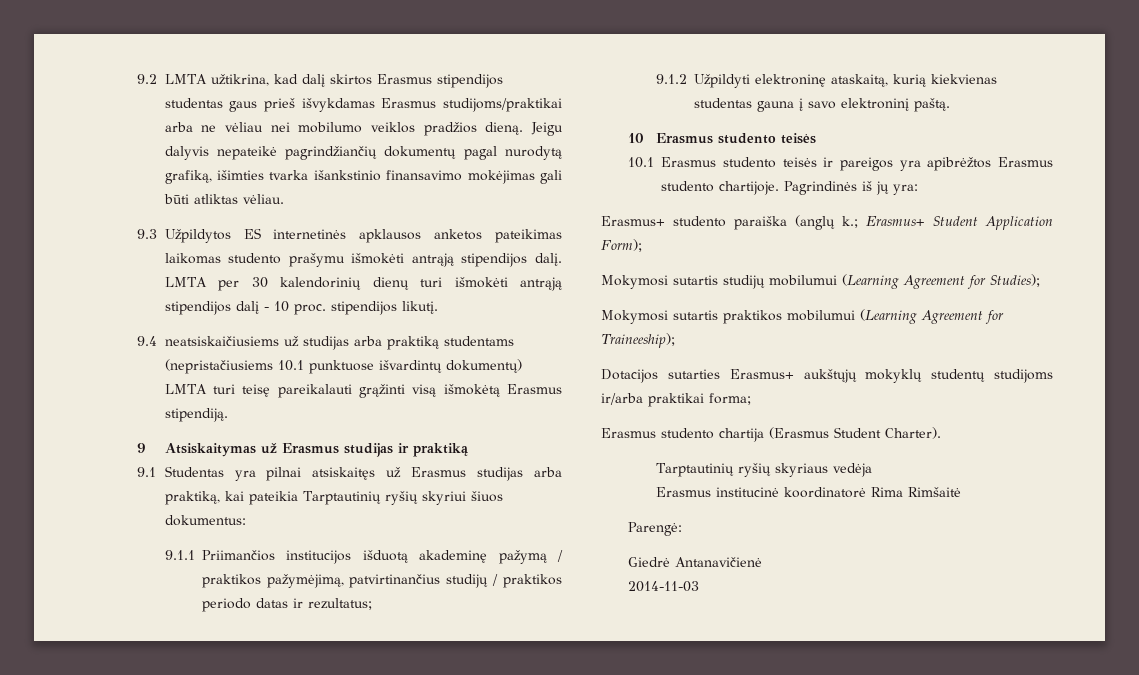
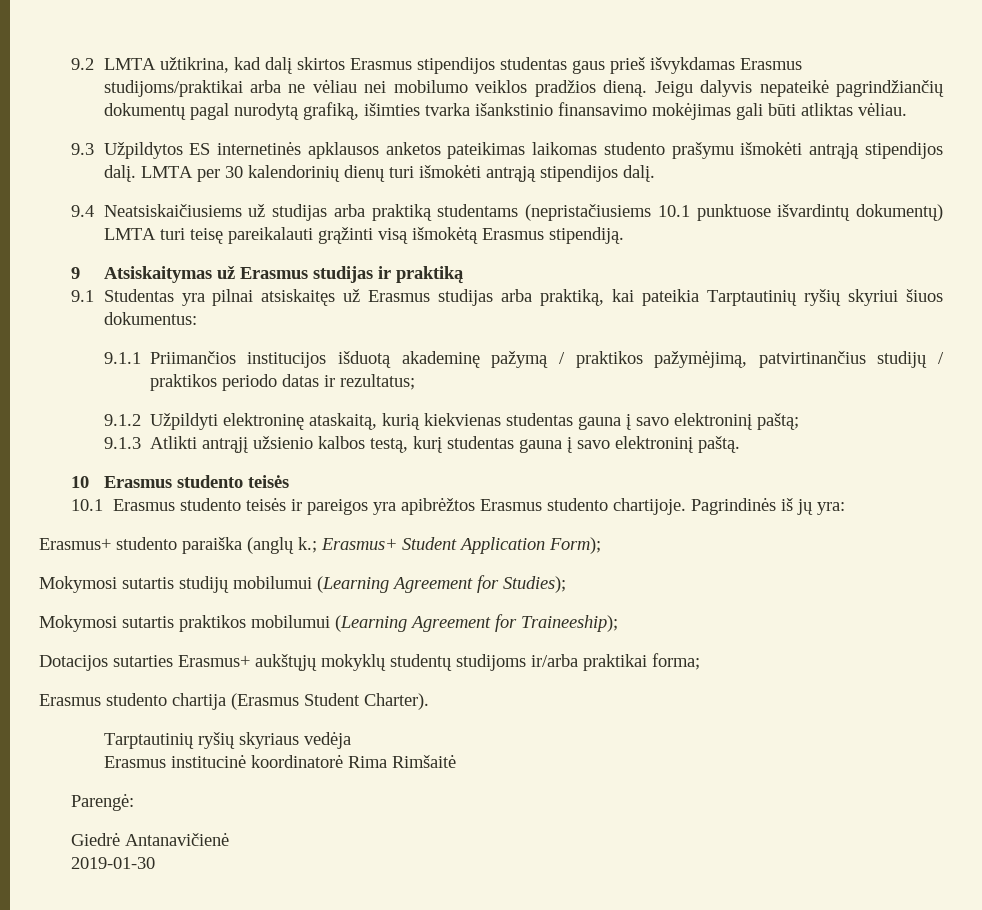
[235,301,438,315] dalį - 10 proc. stipendijos likutį. -> [622,165,655,182] dalį.
[164,336,279,346] neatsiskaičiusiems -> [103,204,242,217] Neatsiskaičiusiems
(909, 104) none -> [756,413,799,430] [103,436,693,453] paštą; // 9.1.3 Atlikti antrąjį užsienio kalbos testą, kurį studentas gauna į savo elektroninį
[628,581,700,592] 2014-11-03 -> [71,857,156,869] 2019-01-30

